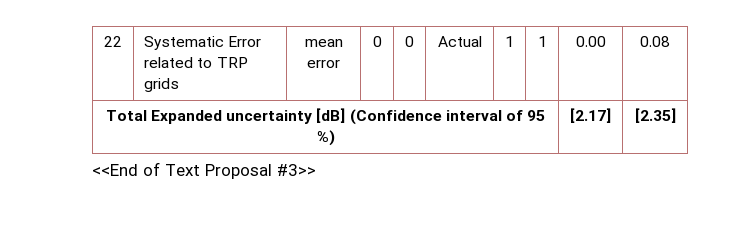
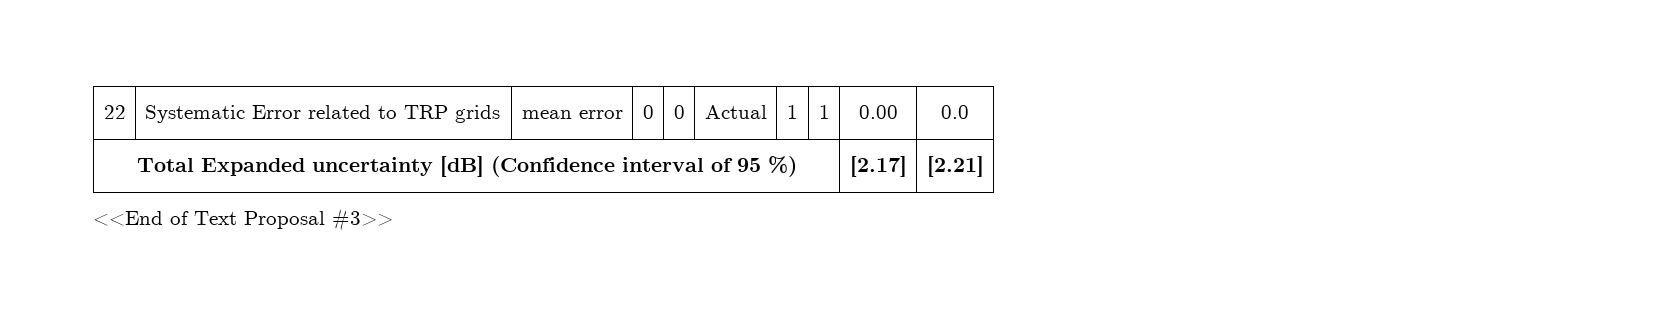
[640,36,670,47] 0.08 -> [941,105,969,119] 0.0
[634,108,676,123] [2.35] -> [926,156,984,177] [2.21]

